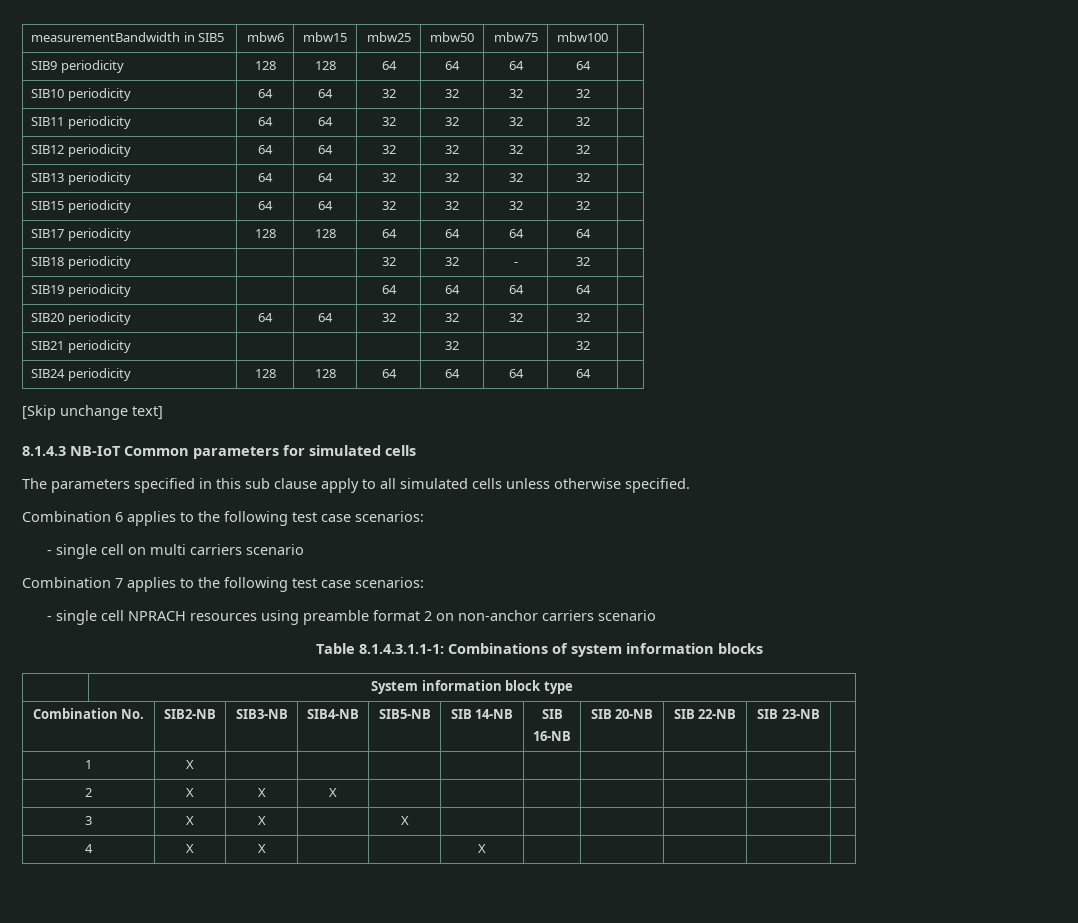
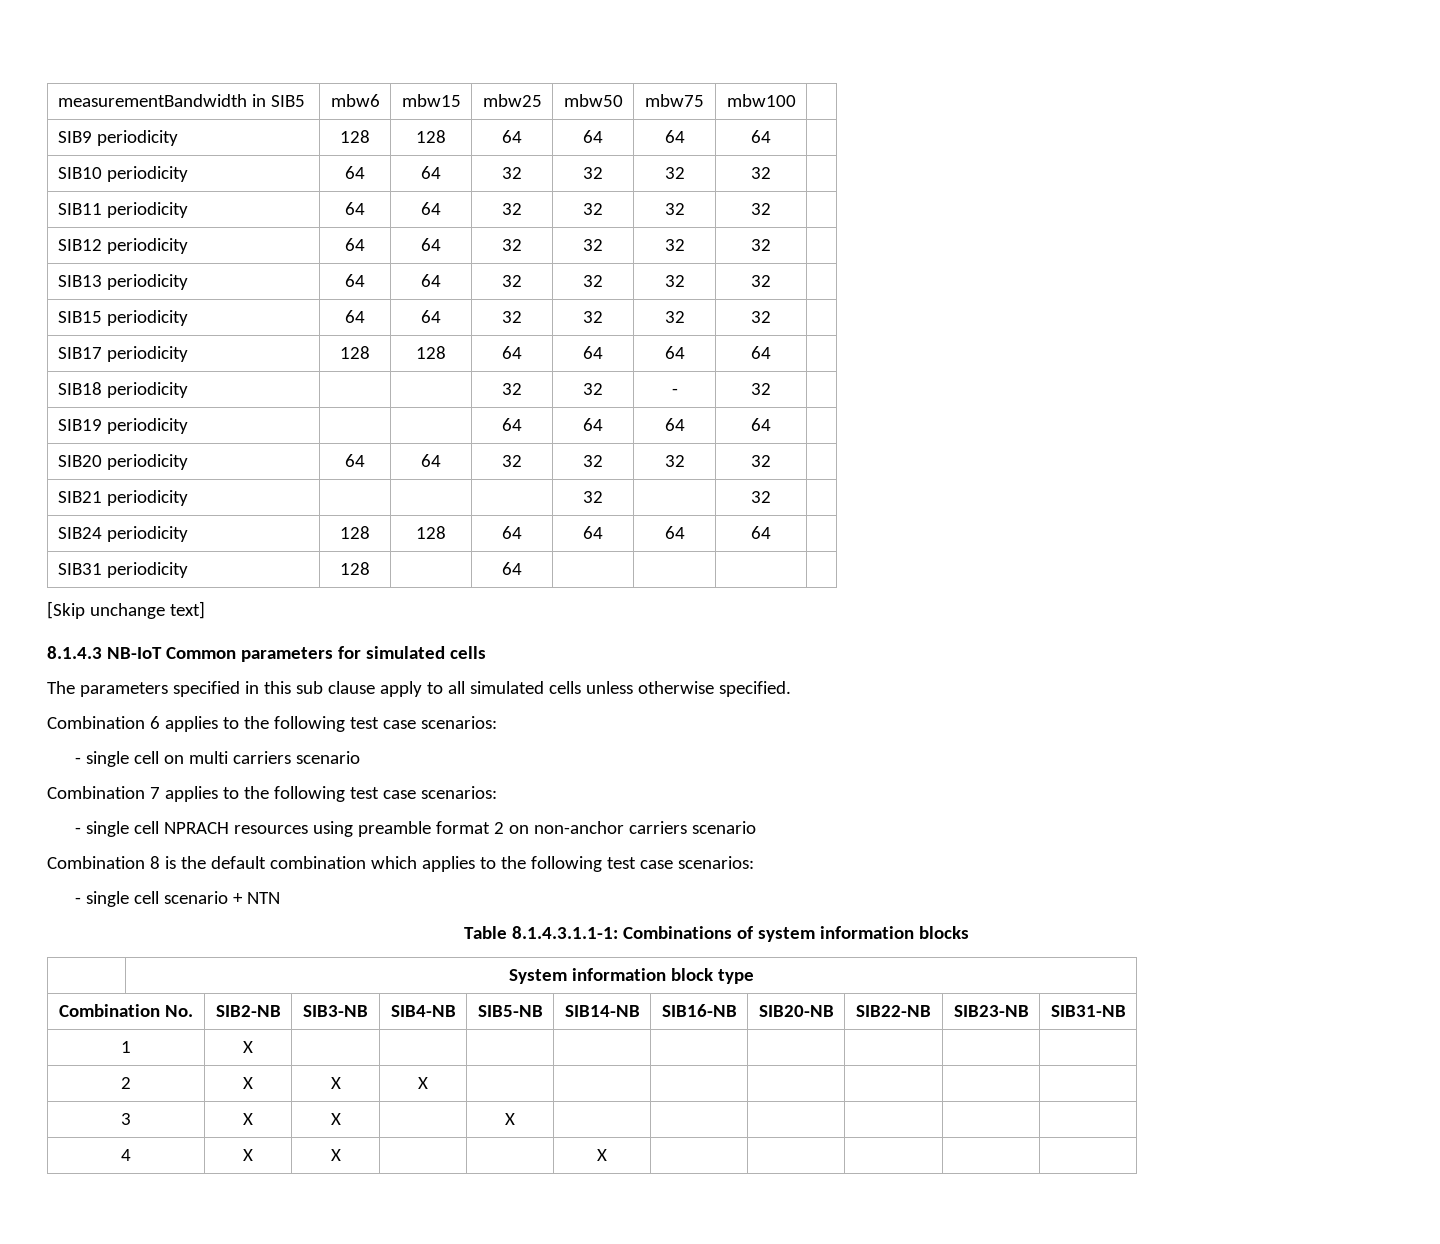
(591, 373) none -> [57,562,188,578] [340,562,370,575] [502,562,522,575] // SIB31 periodicity | 128 | | 64 | | | |
(657, 615) none -> [47,856,754,872] [74,891,280,907] // Combination 8 is the default combination which applies to the following test case scenarios: // - single cell scenario + NTN
[450,709,514,719] [541,709,563,719] [533,731,571,741] [590,709,654,719] [673,709,737,719] [757,709,820,719] SIB 14-NB | SIB // 16-NB | SIB 20-NB | SIB 22-NB | SIB 23-NB | -> [564,1005,640,1017] [661,1004,737,1017] [758,1005,834,1017] [856,1005,931,1017] [953,1005,1029,1017] [1050,1005,1126,1017] SIB14-NB | SIB16-NB | SIB20-NB | SIB22-NB | SIB23-NB | SIB31-NB

